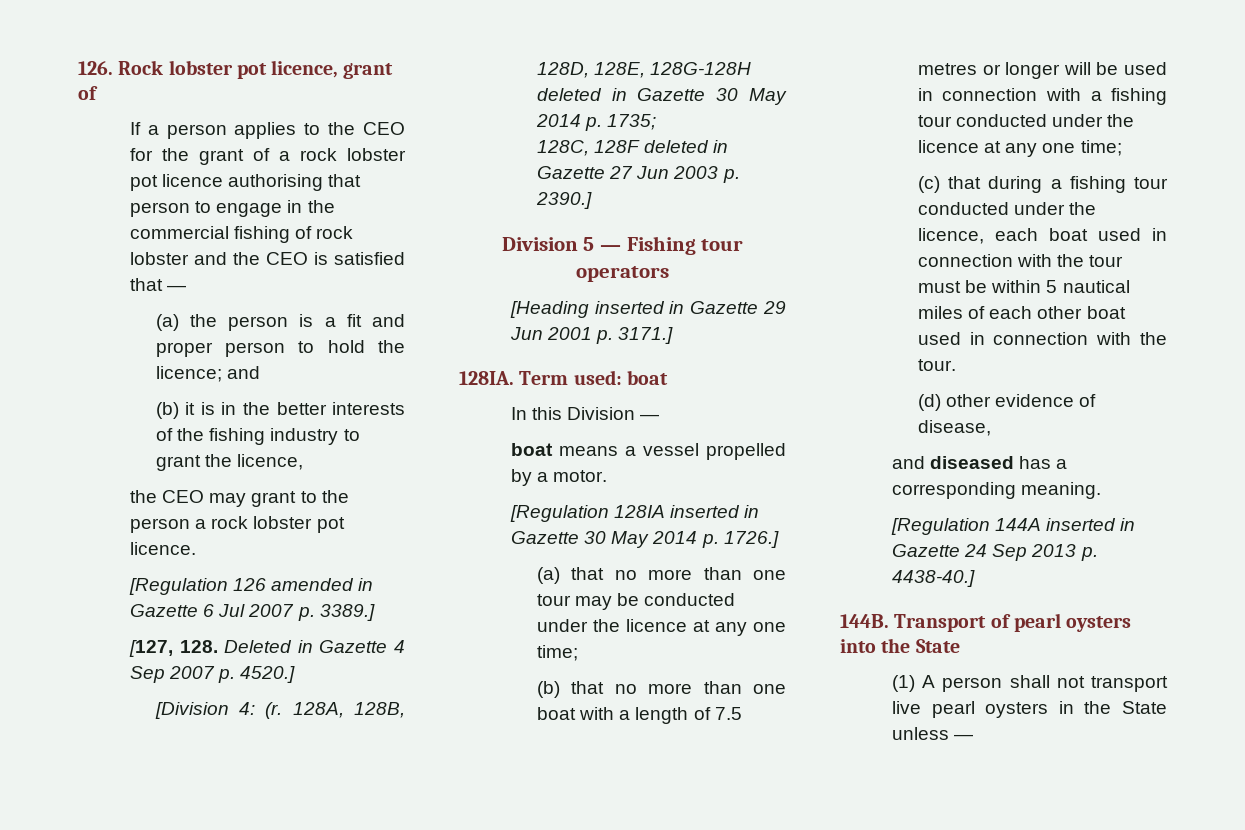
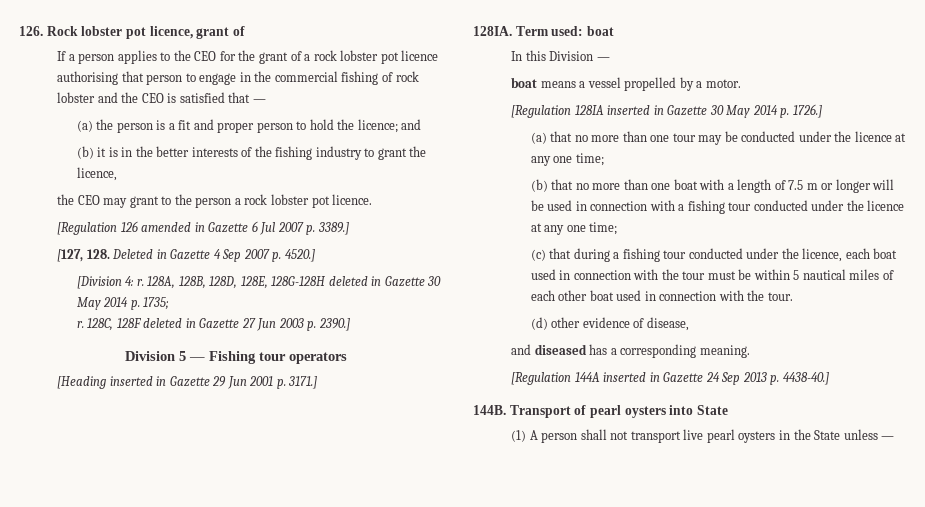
[265,702,283,719] (r. -> [136,279,144,286] r.
(657, 122) none -> [76,321,84,328] r.
[917,63,977,75] metres -> [806,183,818,190] m
[881,638,911,653] the -> (694, 410) none

